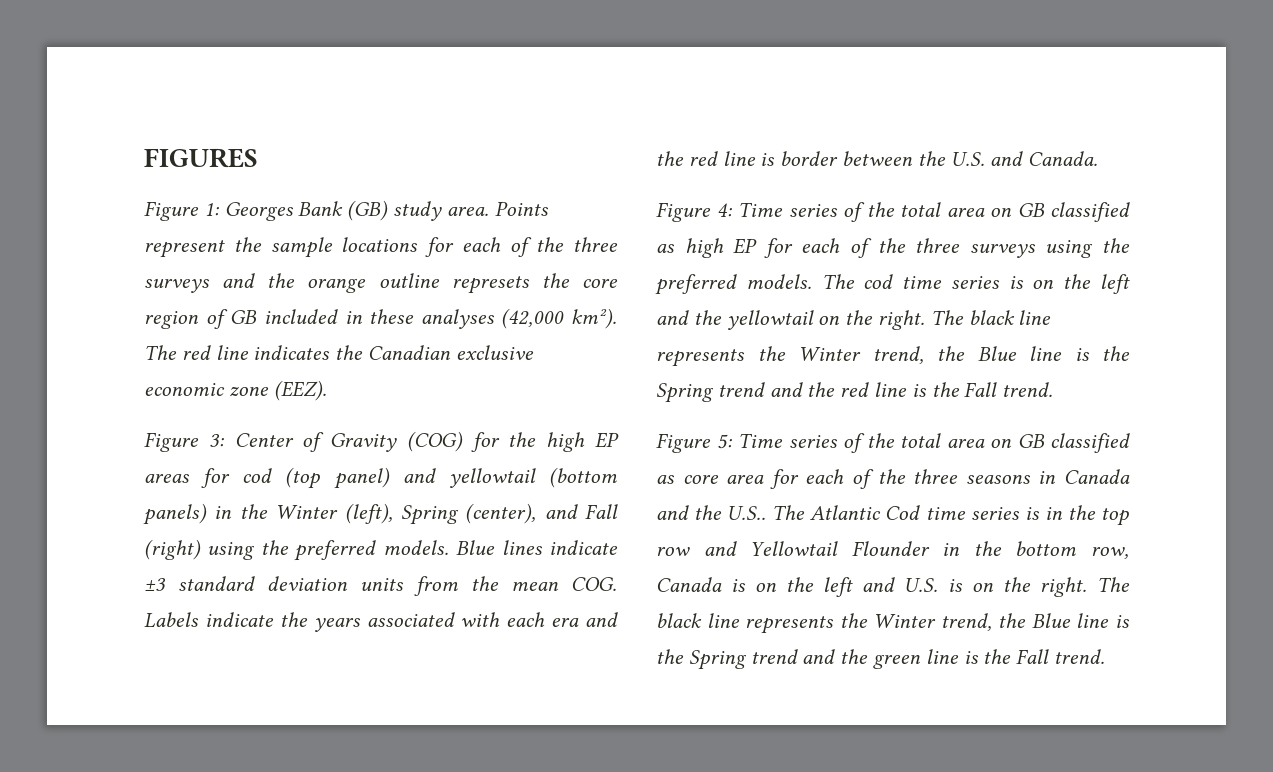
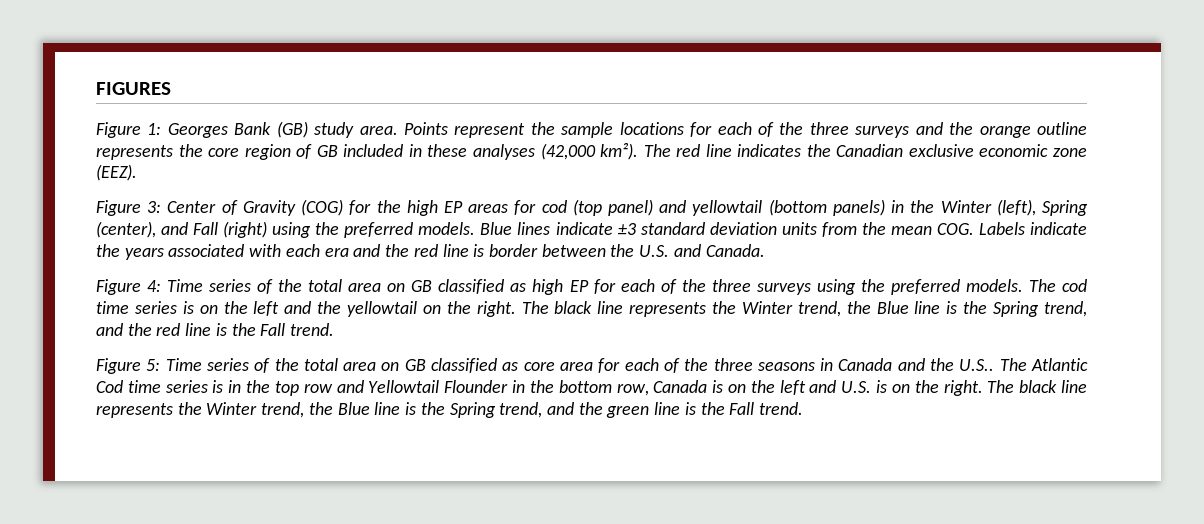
[451,276,530,294] represets -> [96,145,173,160] represents
[717,382,765,397] trend -> [1044,301,1087,317] trend,
[750,649,798,664] trend -> [499,402,543,418] trend,

